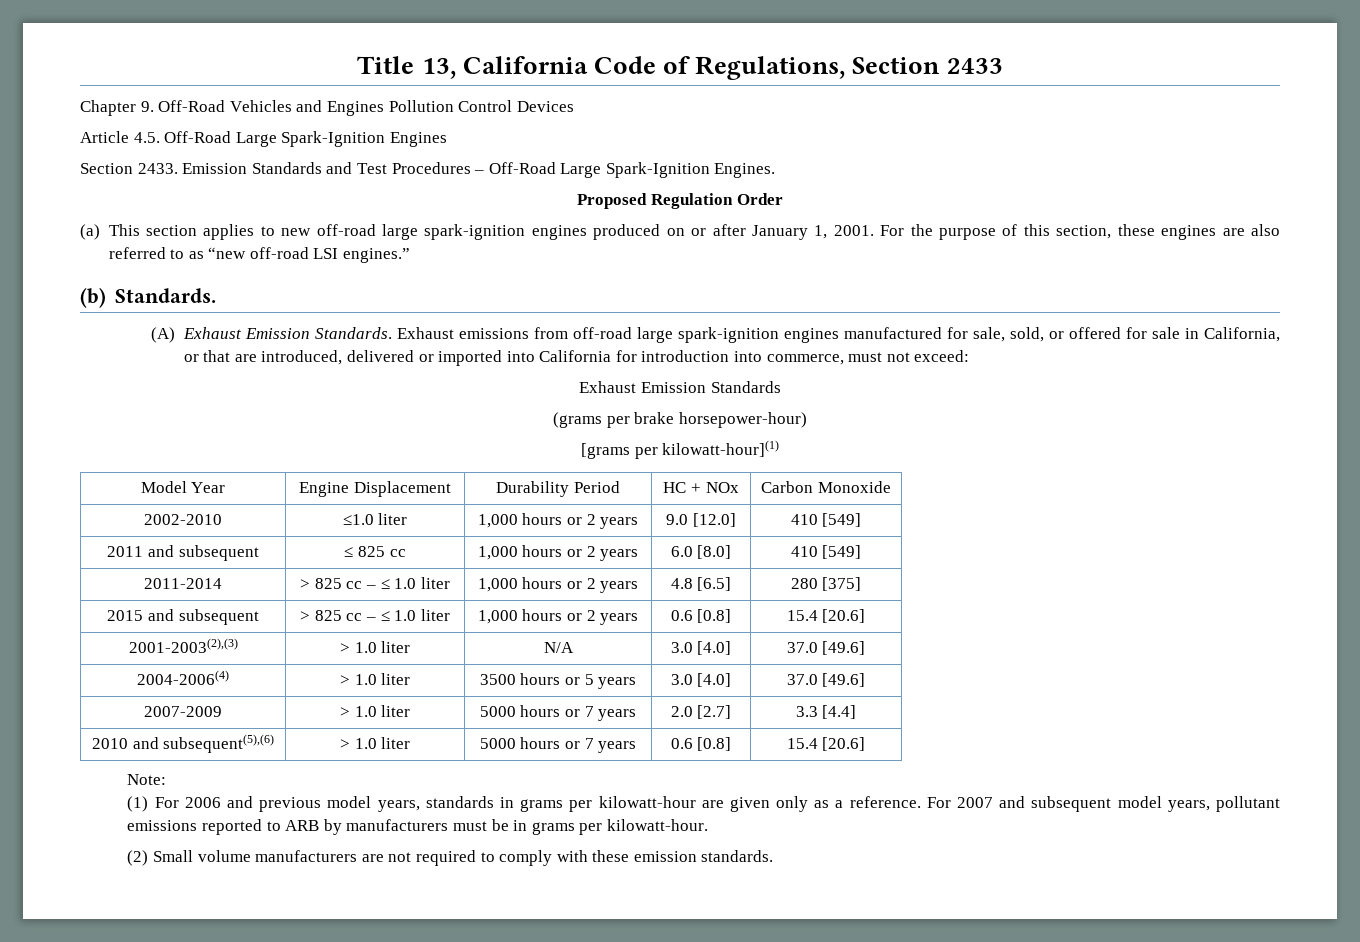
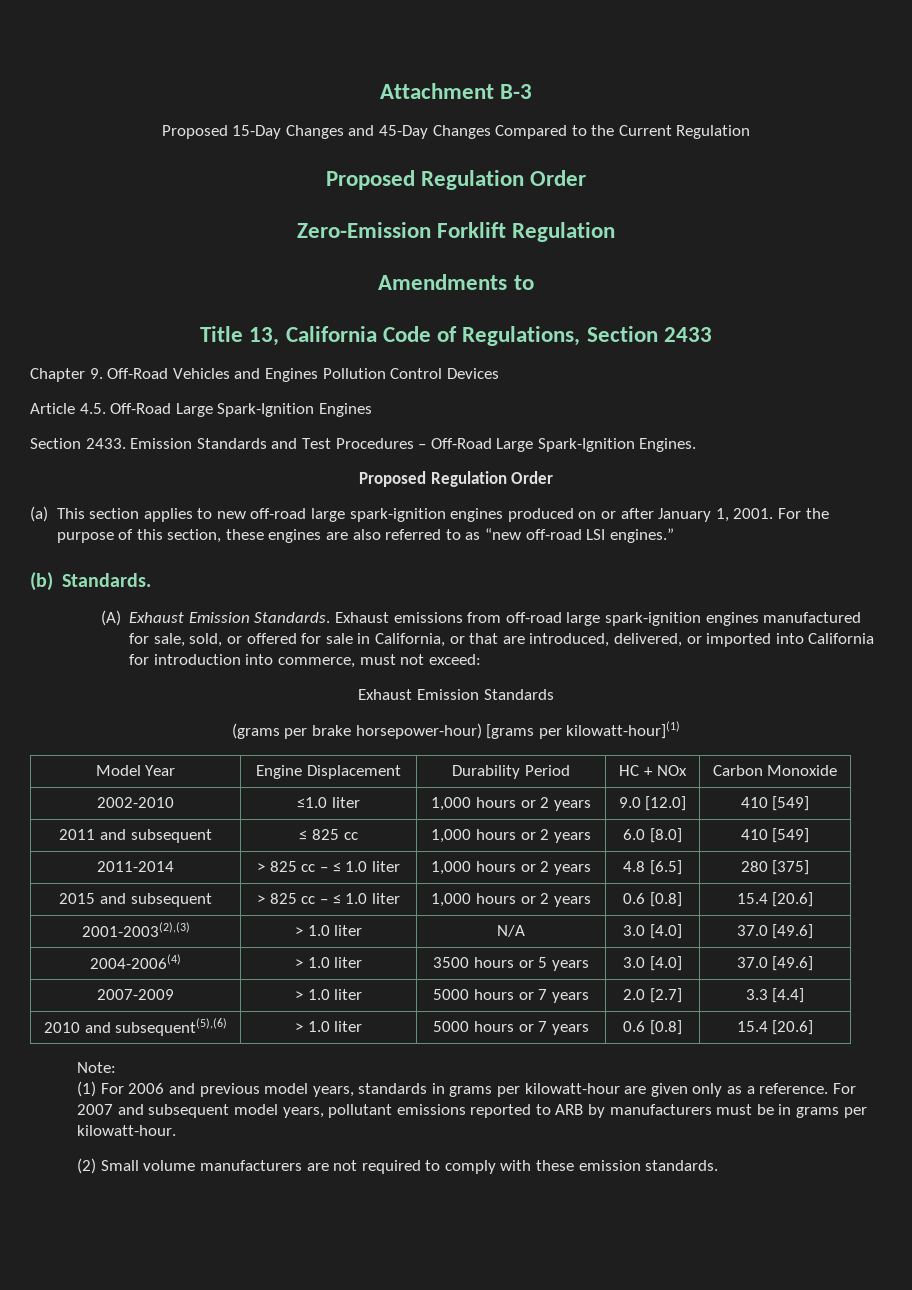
(357, 65) none -> [379,83,533,99] [161,125,751,139] [325,170,587,190] [296,222,616,242] [378,274,534,290] Attachment B-3 // Proposed 15-Day Changes and 45-Day Changes Compared to the Current Regulation // Proposed Regulation Order // Zero-Emission Forklift Regulation // Amendments to //
[346,350,414,362] delivered -> [613,633,682,647] delivered,
(807, 420) // -> (482, 731) none

